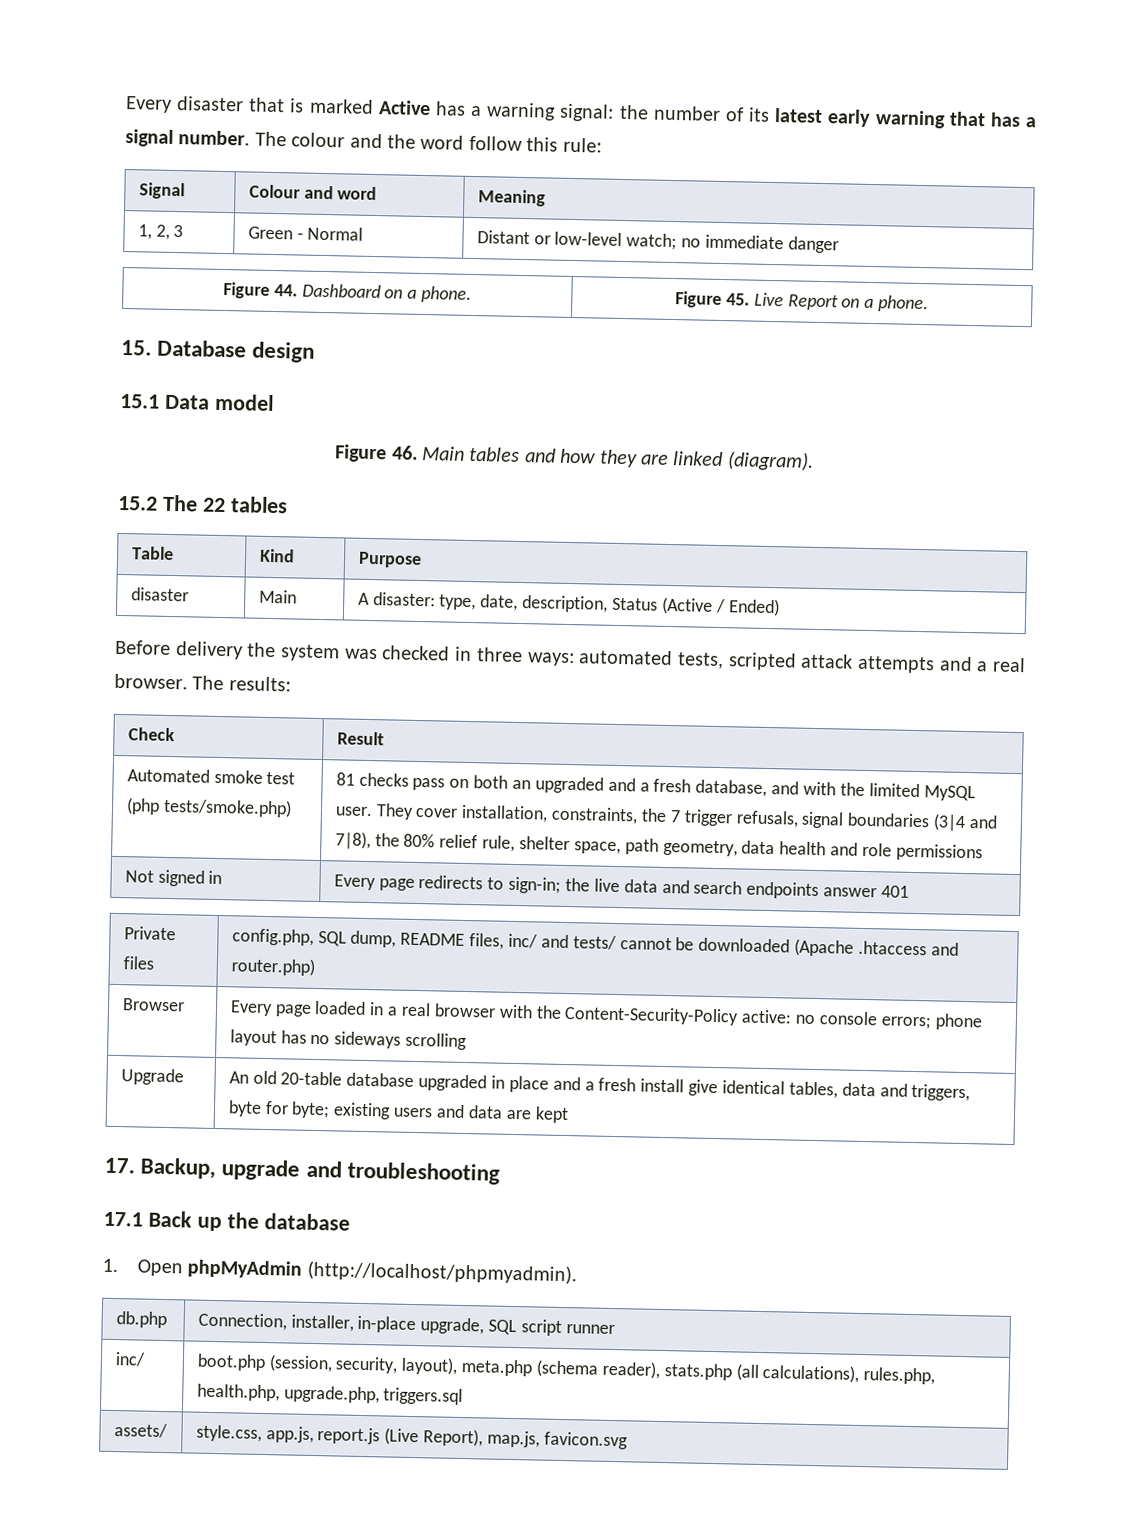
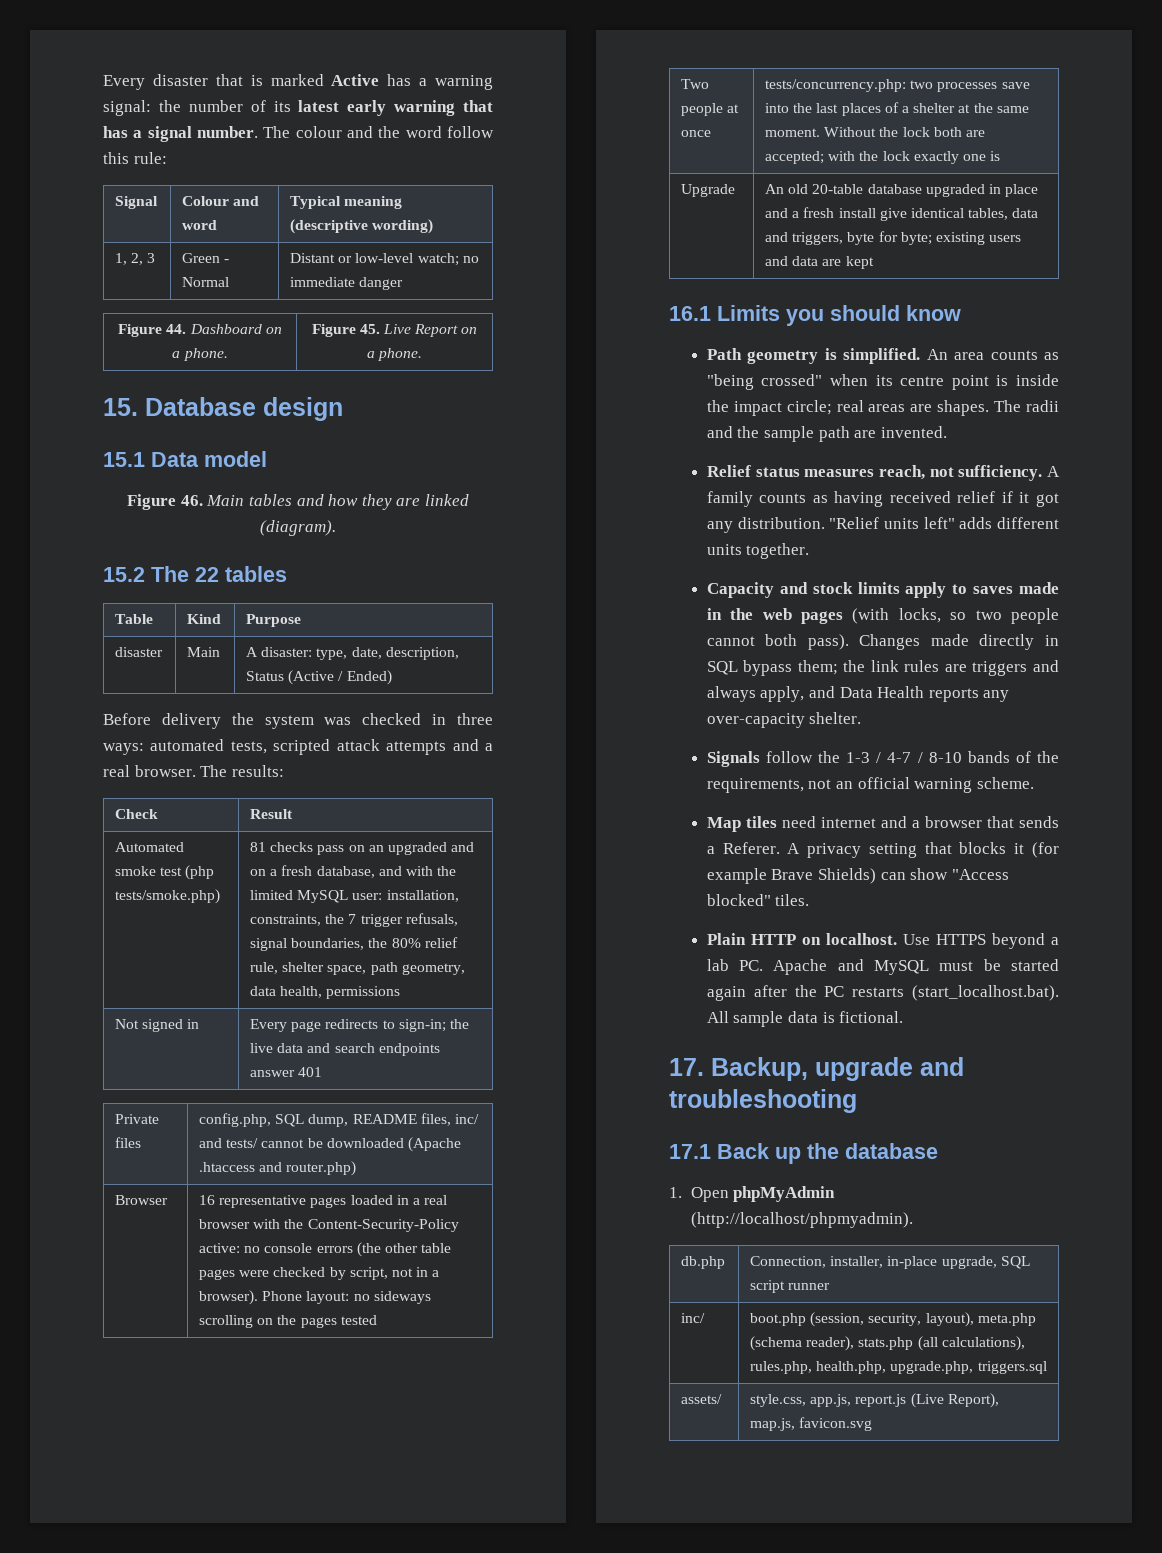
[477,189,546,207] Meaning -> [290,196,403,209] [290,219,434,234] Typical meaning (descriptive wording)
[473,775,509,789] both -> (365, 848) none
(636, 784) none -> [250,869,267,876] on
[334,803,459,820] user. They cover -> [352,893,383,900] user:
[847,812,998,831] [334,831,371,850] boundaries (3|4 and 7|8), -> [291,938,365,950] boundaries,
[779,841,892,857] health and role -> [280,986,323,998] health,
[229,1000,312,1017] Every page -> [199,1195,347,1208] 16 representative pages
[880,1013,983,1031] [229,1029,468,1051] errors; phone layout has no sideways scrolling -> [316,1242,452,1257] [199,1267,440,1280] [199,1290,431,1305] [199,1315,377,1328] [681,79,710,89] [681,103,740,116] [681,130,712,137] [765,79,1030,92] [765,102,1029,116] [765,127,985,137] [765,151,1001,164] errors (the other table pages were checked by script, not in a browser). Phone layout: no sideways scrolling on the pages tested // Two people at once | tests/concurrency.php: two processes save into the last places of a shelter at the same moment. Without the lock both are accepted; with the lock exactly one is
(569, 1115) none -> [669,305,961,326] [706,348,1059,364] [706,374,1059,390] [706,400,1059,416] [706,426,947,442] [706,465,1060,481] [706,491,1059,507] [706,517,1059,533] [706,543,810,559] [706,582,1059,598] [706,608,1059,624] [706,634,1059,650] [706,660,1059,676] [706,686,1010,702] [706,712,862,728] [706,751,1059,767] [706,777,1034,793] [706,816,1059,832] [706,842,1059,858] [706,868,1009,884] [706,894,810,906] [706,933,1059,949] [706,959,1059,975] [706,985,1059,1001] [706,1011,904,1027] // 16.1 Limits you should know // Path geometry is simplified. An area counts as "being crossed" when its centre point is inside the impact circle; real areas are shapes. The radii and the sample path are invented. // Relief status measures reach, not sufficiency. A family counts as having received relief if it got any distribution. "Relief units left" adds different units together. // Capacity and stock limits apply to saves made in the web pages (with locks, so two people cannot both pass). Changes made directly in SQL bypass them; the link rules are triggers and always apply, and Data Health reports any over-capacity shelter. // Signals follow the 1-3 / 4-7 / 8-10 bands of the requirements, not an official warning scheme. // Map tiles need internet and a browser that sends a Referer. A privacy setting that blocks it (for example Brave Shields) can show "Access blocked" tiles. // Plain HTTP on localhost. Use HTTPS beyond a lab PC. Apache and MySQL must be started again after the PC restarts (start_localhost.bat). All sample data is fictional.

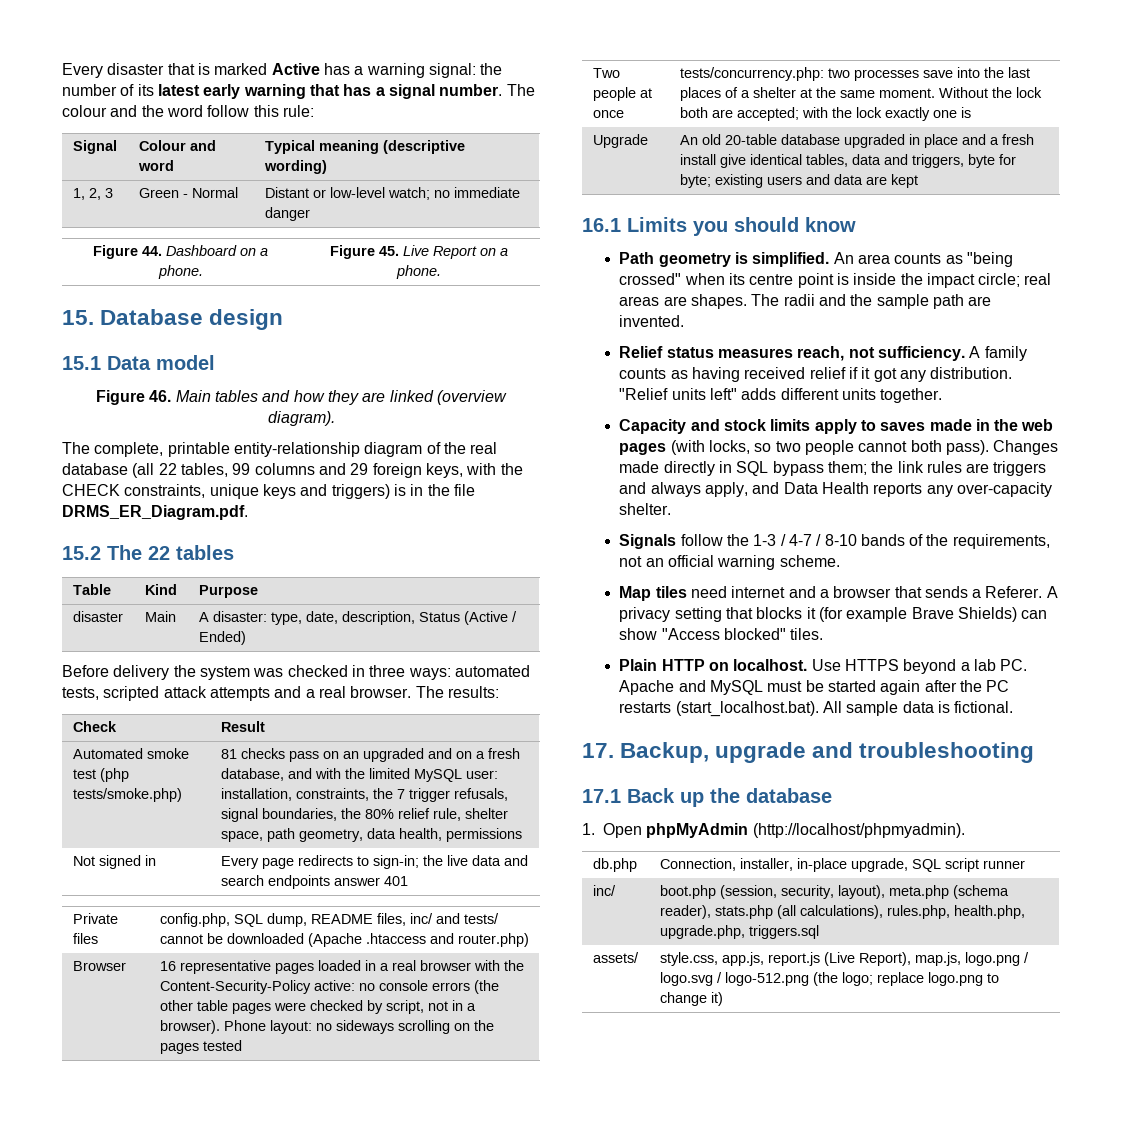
[260,520,336,536] (diagram). -> [436,390,507,405] [267,411,335,426] [62,442,498,457] [62,463,523,478] [62,484,475,499] [62,505,248,520] (overview diagram). // The complete, printable entity-relationship diagram of the real database (all 22 tables, 99 columns and 29 foreign keys, with the CHECK constraints, unique keys and triggers) is in the file DRMS_ER_Diagram.pdf.
[799,1417,873,1431] favicon.svg -> [964,952,1029,966] [659,972,999,986] [659,992,723,1006] logo.png / logo.svg / logo-512.png (the logo; replace logo.png to change it)

